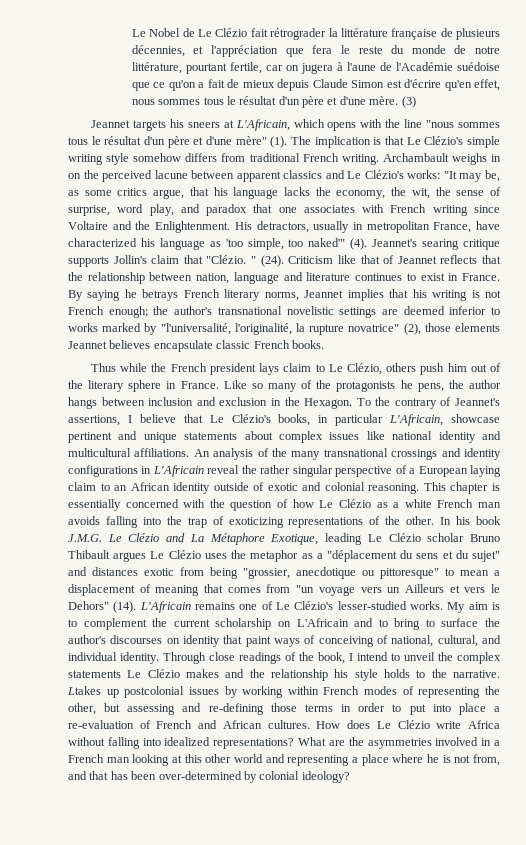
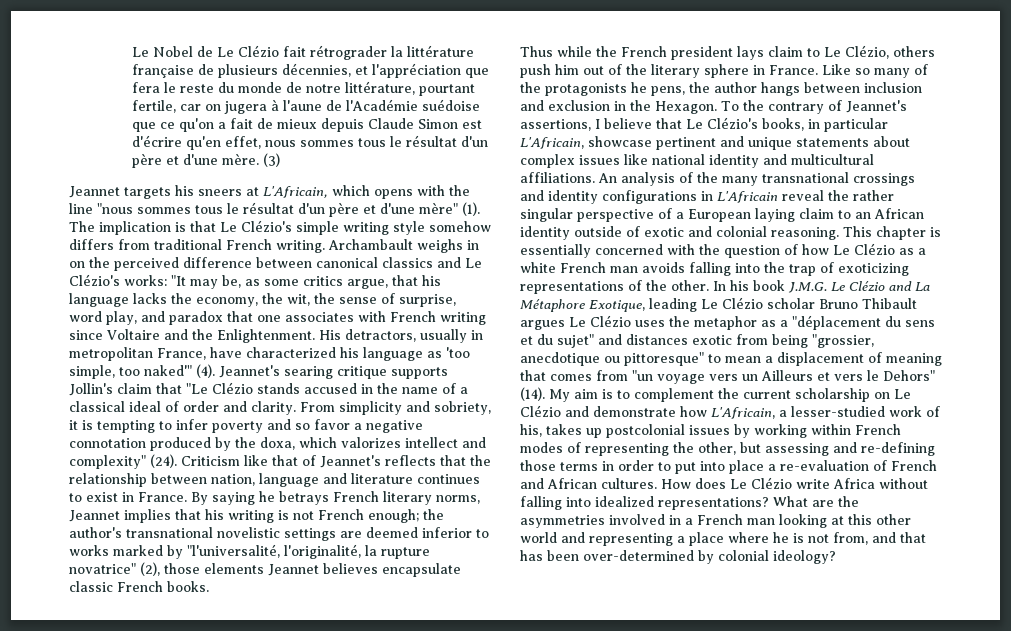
[154,170,281,182] lacune between apparent -> [183,257,378,268] difference between canonical
[206,255,257,264] "Clézio. " -> [186,382,468,394] [69,401,491,415] [69,419,423,433] [69,437,486,451] [69,455,146,469] "Le Clézio stands accused in the name of a classical ideal of order and clarity. From simplicity and sobriety, it is tempting to infer poverty and so favor a negative connotation produced by the doxa, which valorizes intellect and complexity"
[397,256,437,264] Jeannet -> [320,455,381,468] Jeannet's
[139,601,443,613] L'Africain remains one of Le Clézio's lesser-studied works. -> (545, 394) none
[296,618,500,630] [68,635,501,647] [68,652,501,664] [68,669,500,681] [67,686,101,695] L'Africain and to bring to surface the author's discourses on identity that paint ways of conceiving of national, cultural, and individual identity. Through close readings of the book, I intend to unveil the complex statements Le Clézio makes and the relationship his style holds to the narrative. Ltakes -> [894,389,911,399] [520,405,940,419] [520,424,582,437] Le Clézio and demonstrate how L'Africain, a lesser-studied work of his, takes

